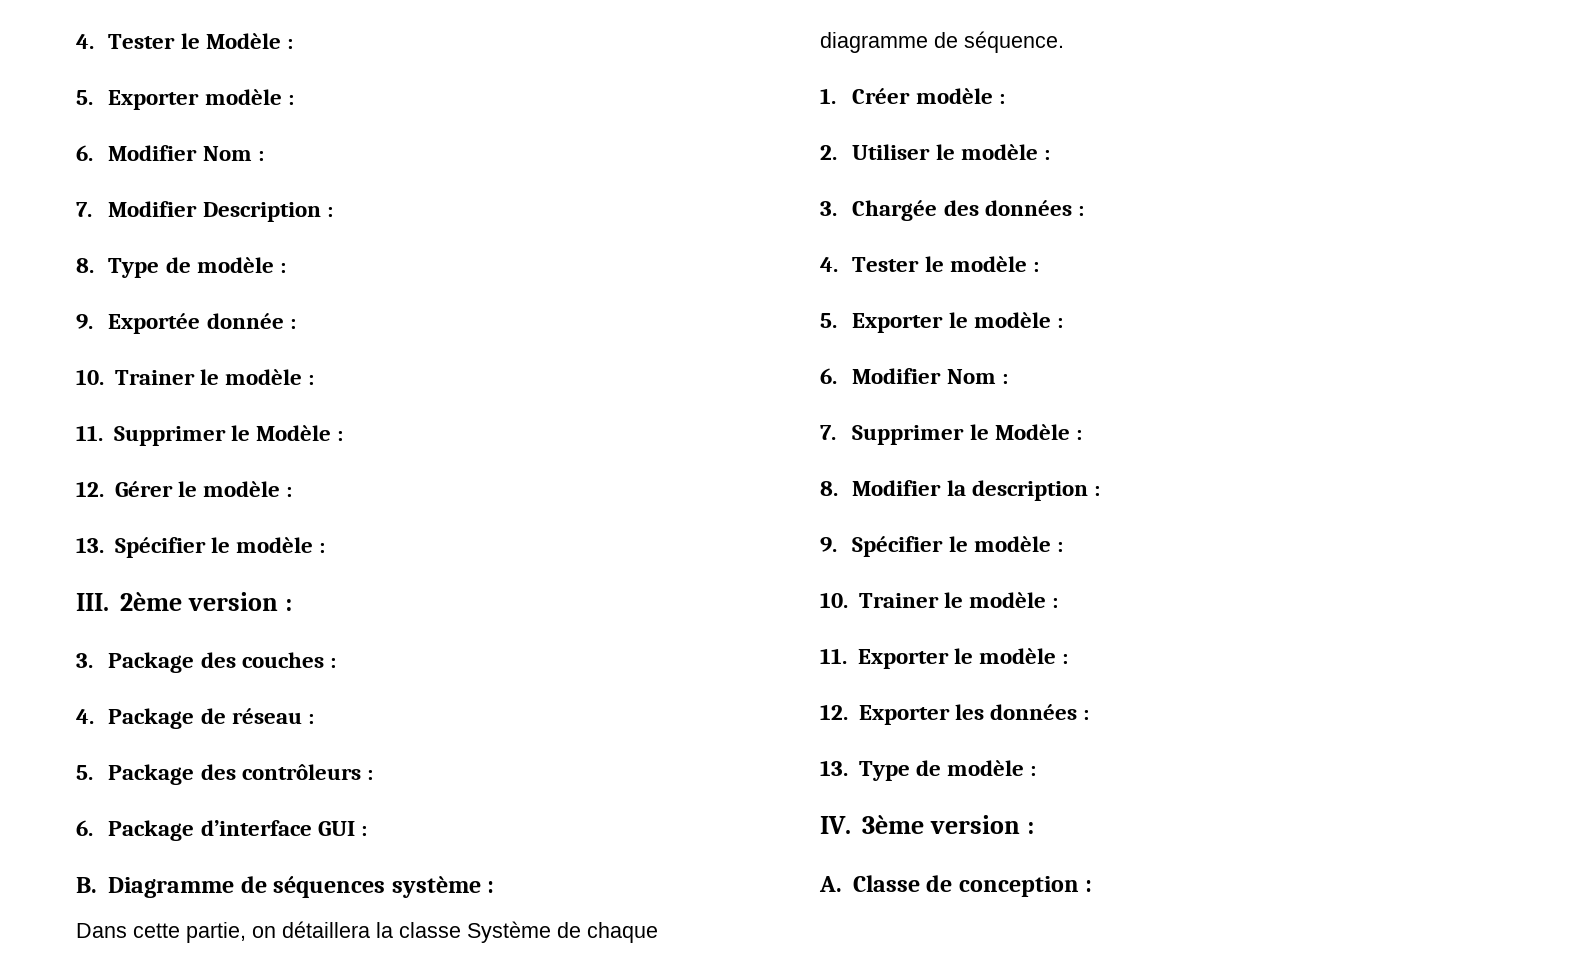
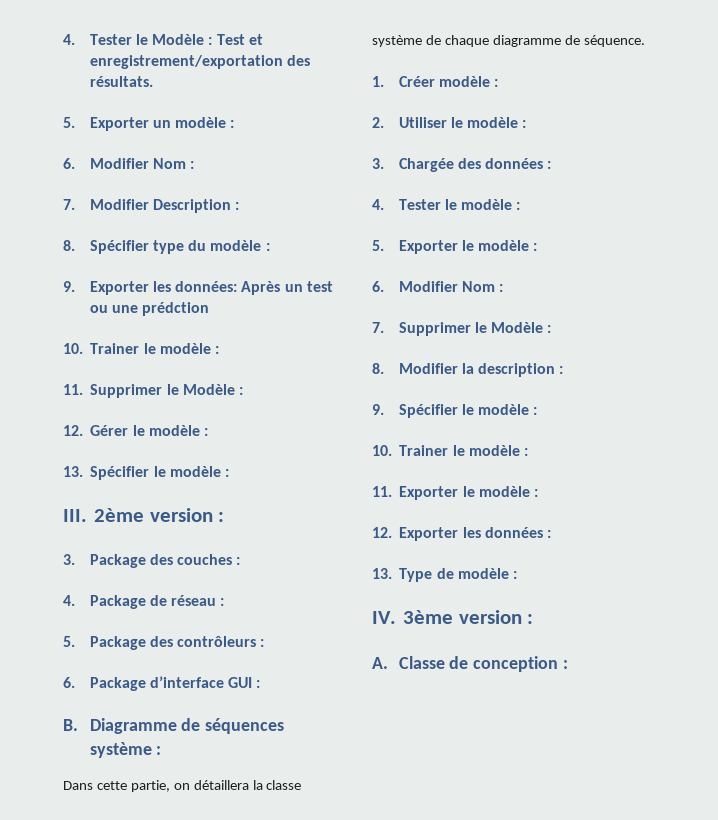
[76,90,200,110] // 5. Exporter -> [216,34,264,45] [89,55,310,69] [89,76,153,87] [63,117,171,131] Test et enregistrement/exportation des résultats. // 5. Exporter un
[108,257,191,278] Type de -> [89,240,207,254] Spécifier type du
[108,313,296,334] Exportée donnée : -> [89,281,334,295] [89,302,210,316] Exporter les données: Après un test ou une prédction
[467,921,551,943] Système -> [372,35,422,47] système

